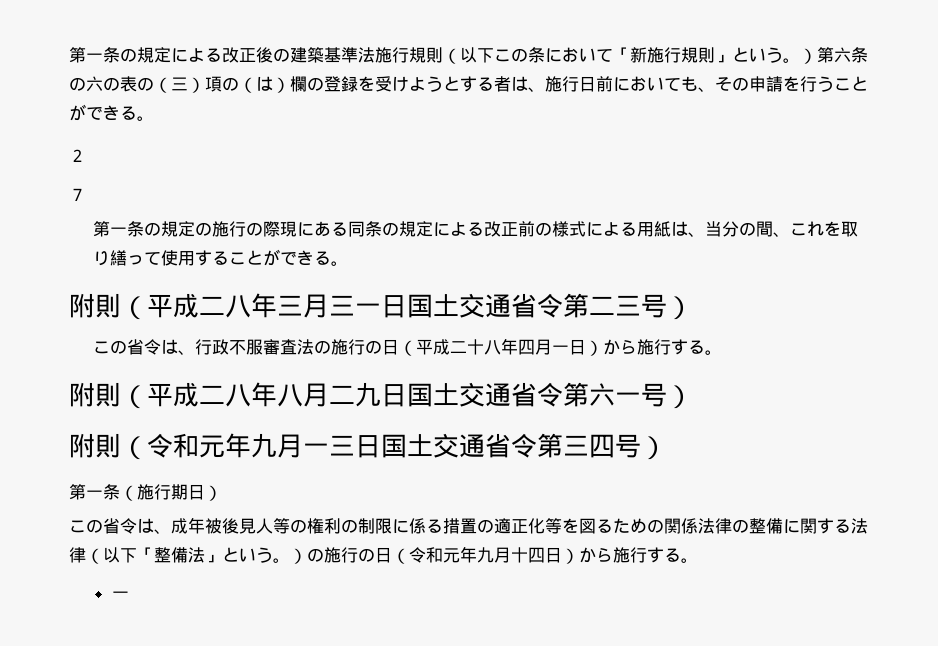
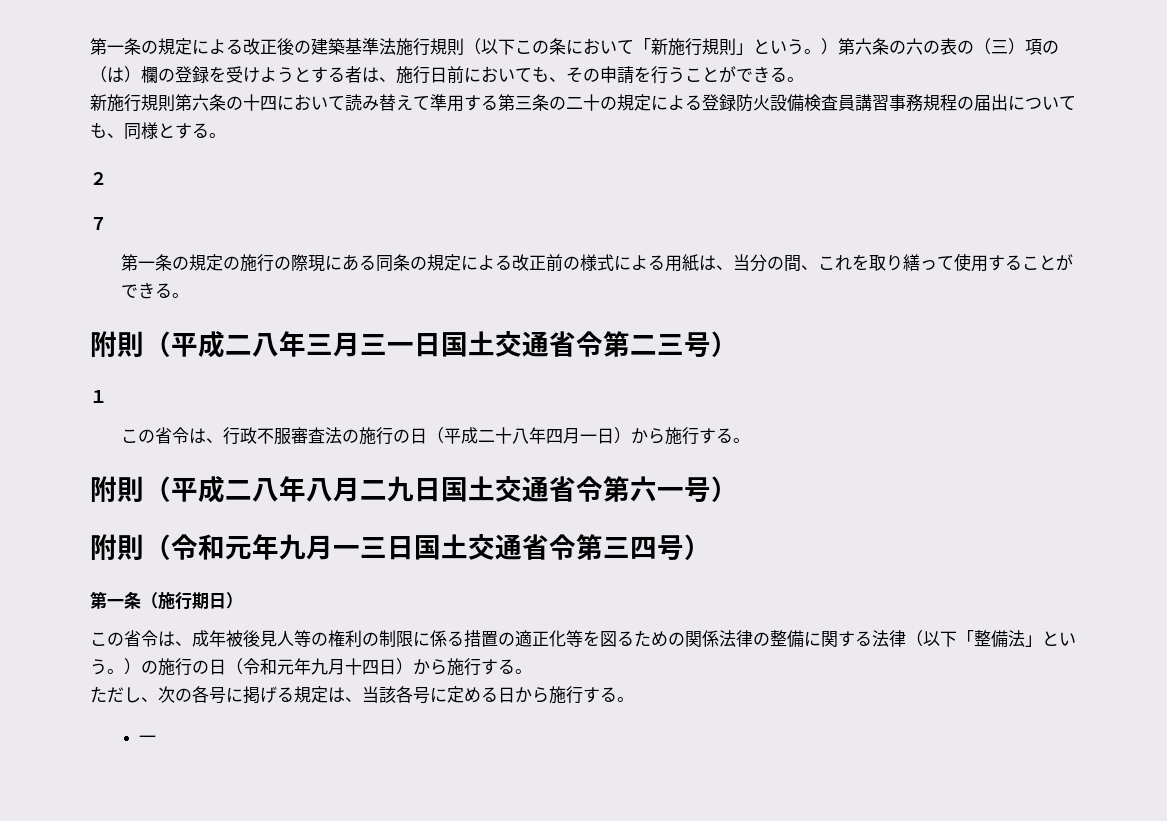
(154, 118) none -> [90,94,1076,112] [90,122,226,140] // 新施行規則第六条の十四において読み替えて準用する第三条の二十の規定による登録防火設備検査員講習事務規程の届出についても、同様とする。
(693, 308) none -> [90,390,107,403] // １
(698, 560) none -> [90,686,634,704] // ただし、次の各号に掲げる規定は、当該各号に定める日から施行する。

